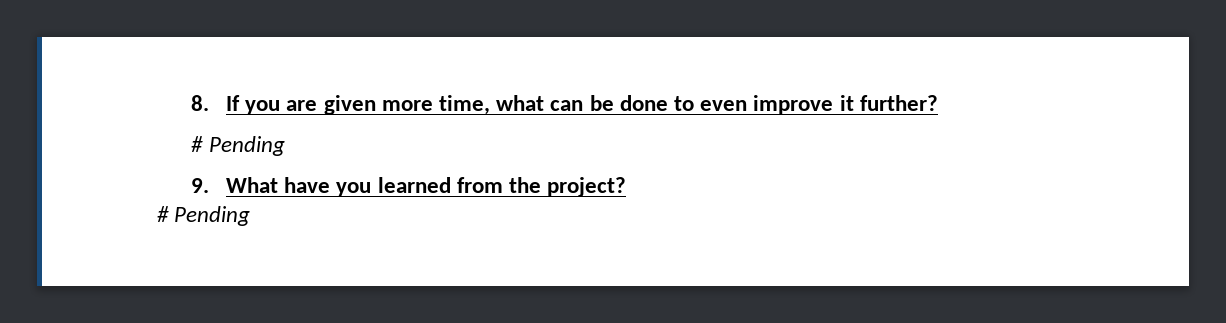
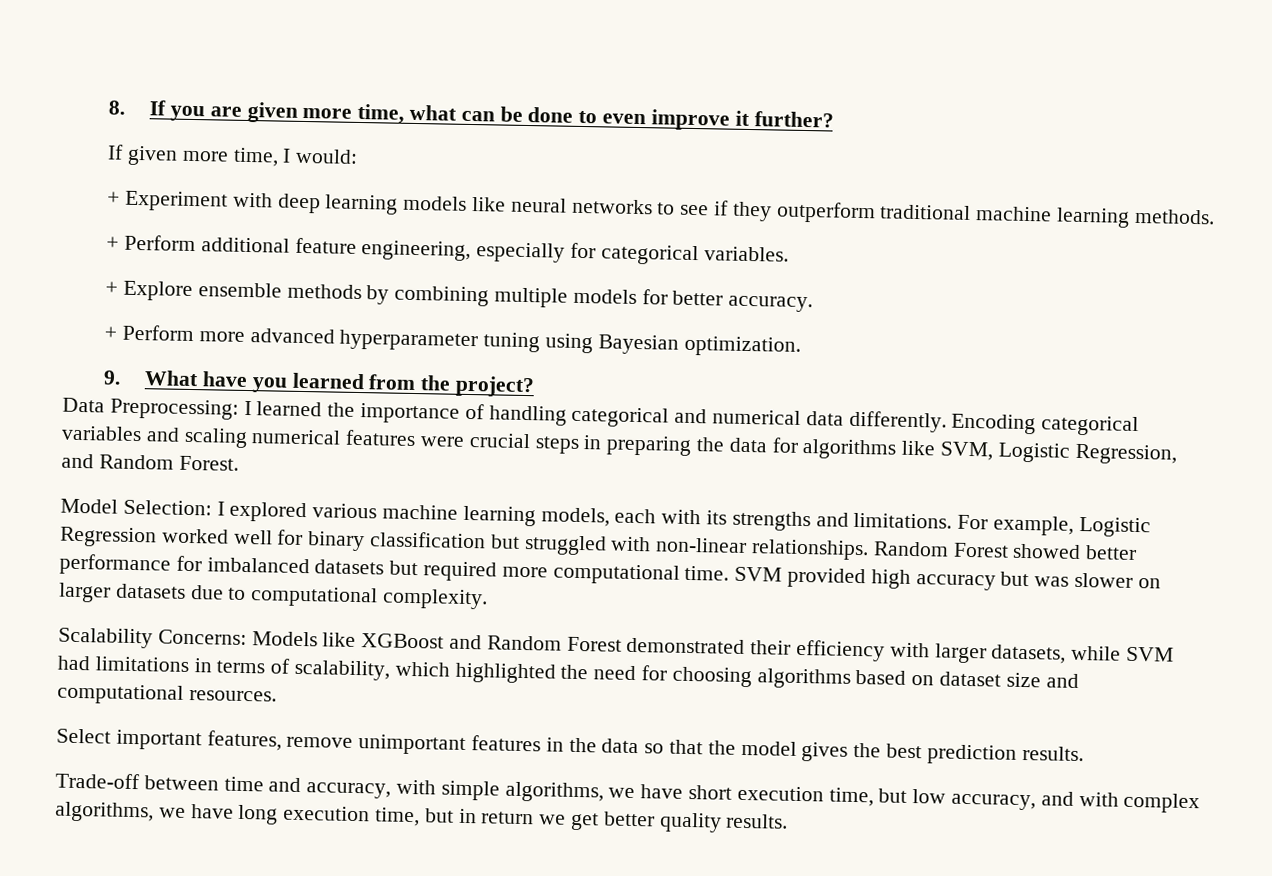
[191,136,285,156] # Pending -> [107,144,359,167] [107,190,1215,228] [106,234,789,266] [105,280,814,313] [104,324,801,357] If given more time, I would: // + Experiment with deep learning models like neural networks to see if they outperform traditional machine learning methods. // + Perform additional feature engineering, especially for categorical variables. // + Explore ensemble methods by combining multiple models for better accuracy. // + Perform more advanced hyperparameter tuning using Bayesian optimization.
[157,206,251,226] # Pending -> [62,397,1140,437] [61,425,1177,465] [61,453,239,471] [60,498,1151,538] [59,526,1138,561] [59,553,1161,591] [58,582,489,610] [58,627,1175,664] [57,655,1079,689] [57,683,277,705] [56,728,1084,765] [55,772,1201,814] [55,801,789,833] Data Preprocessing: I learned the importance of handling categorical and numerical data differently. Encoding categorical variables and scaling numerical features were crucial steps in preparing the data for algorithms like SVM, Logistic Regression, and Random Forest. // Model Selection: I explored various machine learning models, each with its strengths and limitations. For example, Logistic Regression worked well for binary classification but struggled with non-linear relationships. Random Forest showed better performance for imbalanced datasets but required more computational time. SVM provided high accuracy but was slower on larger datasets due to computational complexity. // Scalability Concerns: Models like XGBoost and Random Forest demonstrated their efficiency with larger datasets, while SVM had limitations in terms of scalability, which highlighted the need for choosing algorithms based on dataset size and computational resources. // Select important features, remove unimportant features in the data so that the model gives the best prediction results. // Trade-off between time and accuracy, with simple algorithms, we have short execution time, but low accuracy, and with complex algorithms, we have long execution time, but in return we get better quality results.

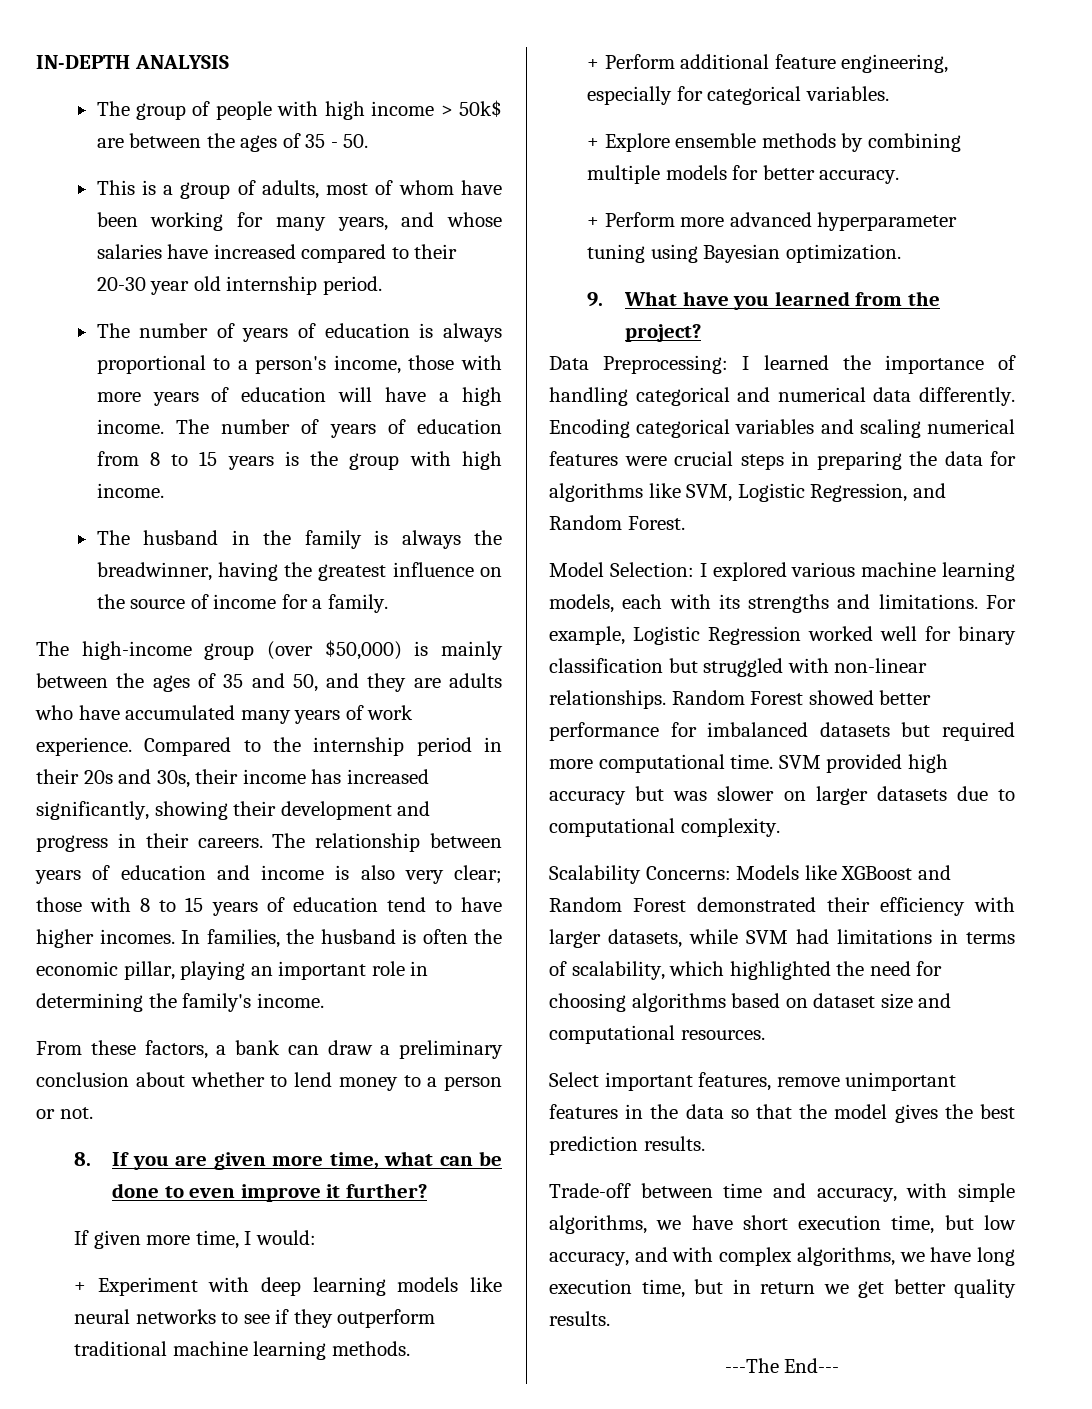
(108, 107) none -> [36,55,229,69] [96,100,502,120] [96,133,369,152] [96,180,502,199] [96,212,502,231] [96,244,458,263] [96,276,382,295] [96,323,502,342] [96,355,502,374] [96,387,503,406] [96,419,502,438] [96,451,502,470] [96,483,164,498] [96,530,502,549] [96,562,503,581] [96,594,388,613] [36,640,504,660] [36,673,503,692] [35,705,414,724] [36,737,502,756] [36,769,429,788] [36,801,431,820] [36,833,502,852] [35,865,502,884] [36,897,503,916] [36,929,502,948] [36,961,429,980] [36,993,324,1012] [36,1040,503,1059] [36,1072,502,1091] [36,1107,93,1119] IN-DEPTH ANALYSIS // The group of people with high income > 50k$ are between the ages of 35 - 50. // This is a group of adults, most of whom have been working for many years, and whose salaries have increased compared to their 20-30 year old internship period. // The number of years of education is always proportional to a person's income, those with more years of education will have a high income. The number of years of education from 8 to 15 years is the group with high income. // The husband in the family is always the breadwinner, having the greatest influence on the source of income for a family. // The high-income group (over $50,000) is mainly between the ages of 35 and 50, and they are adults who have accumulated many years of work experience. Compared to the internship period in their 20s and 30s, their income has increased significantly, showing their development and progress in their careers. The relationship between years of education and income is also very clear; those with 8 to 15 years of education tend to have higher incomes. In families, the husband is often the economic pillar, playing an important role in determining the family's income. // From these factors, a bank can draw a preliminary conclusion about whether to lend money to a person or not. //
(789, 821) none -> [724,1358,840,1373] // ---The End---

